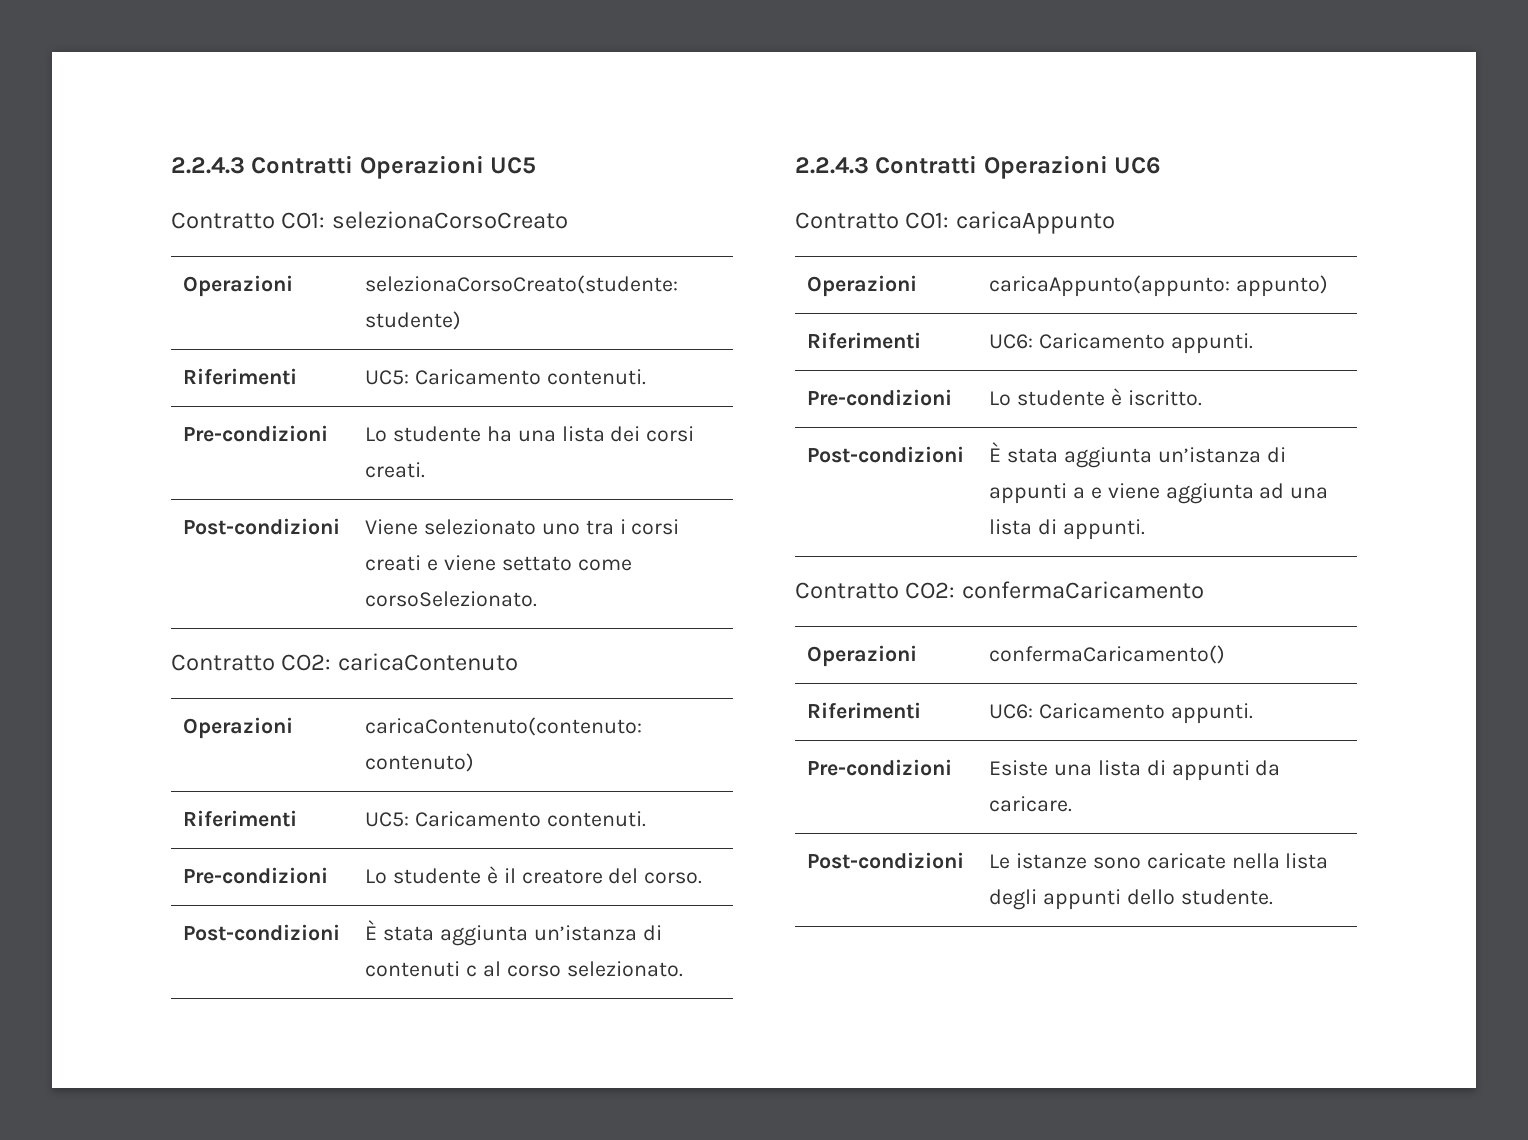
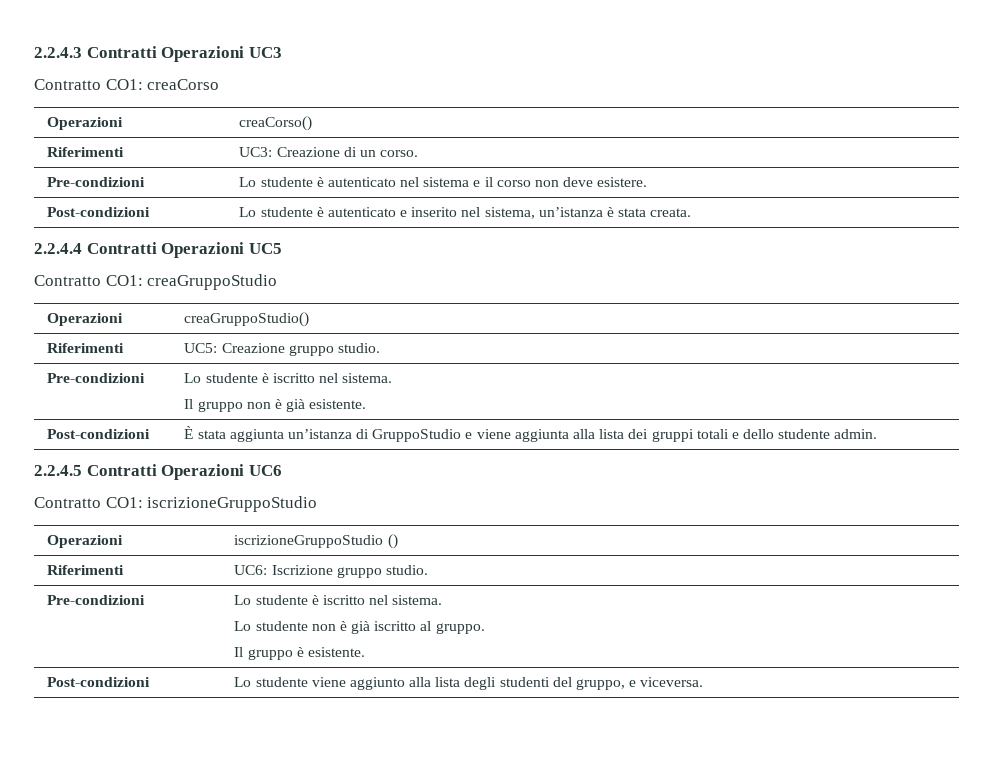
[171,155,484,179] 2.2.4.3 Contratti Operazioni -> [34,46,282,62] [34,79,220,90] [47,117,124,130] [239,116,313,131] [47,147,125,157] [239,147,419,157] [47,177,146,187] [239,177,648,187] [47,207,151,217] [239,207,692,219] [34,242,245,258] 2.2.4.3 Contratti Operazioni UC3 // Contratto CO1: creaCorso // Operazioni | creaCorso() // Riferimenti | UC3: Creazione di un corso. // Pre-condizioni | Lo studente è autenticato nel sistema e il corso non deve esistere. // Post-condizioni | Lo studente è autenticato e inserito nel sistema, un’istanza è stata creata. // 2.2.4.4 Contratti Operazioni
[331,211,568,229] [183,275,294,297] [365,275,679,294] [365,311,462,330] [183,368,298,385] [365,369,646,385] [183,425,329,442] [365,426,695,442] [365,462,426,478] [183,518,341,535] [365,519,680,535] [365,555,632,571] [365,591,538,607] [171,653,518,671] [183,717,294,739] [365,717,643,736] [365,753,475,772] [183,810,298,827] [365,811,646,827] [183,867,329,884] [365,866,703,884] [183,924,341,941] [365,920,662,946] [365,961,683,977] [795,157,869,174] selezionaCorsoCreato // Operazioni | selezionaCorsoCreato(studente: studente) // Riferimenti | UC5: Caricamento contenuti. // Pre-condizioni | Lo studente ha una lista dei corsi creati. // Post-condizioni | Viene selezionato uno tra i corsi creati e viene settato come corsoSelezionato. // Contratto CO2: caricaContenuto // Operazioni | caricaContenuto(contenuto: contenuto) // Riferimenti | UC5: Caricamento contenuti. // Pre-condizioni | Lo studente è il creatore del corso. // Post-condizioni | È stata aggiunta un’istanza di contenuti c al corso selezionato. // 2.2.4.3 -> [147,274,278,290] [47,313,124,326] [184,312,310,327] [47,343,125,353] [184,343,380,356] [47,373,146,383] [184,373,393,383] [184,399,367,412] [47,429,151,439] [184,426,878,442] [34,465,82,476] creaGruppoStudio // Operazioni | creaGruppoStudio() // Riferimenti | UC5: Creazione gruppo studio. // Pre-condizioni | Lo studente è iscritto nel sistema. // Il gruppo non è già esistente. // Post-condizioni | È stata aggiunta un’istanza di GruppoStudio e viene aggiunta alla lista dei gruppi totali e dello studente admin. // 2.2.4.5
[955,211,1115,234] [807,275,918,297] [989,275,1329,297] [807,332,922,349] [989,333,1253,354] [807,389,953,406] [989,388,1202,406] [807,446,965,463] [989,442,1286,468] [989,483,1329,504] [989,519,1145,540] [795,581,1204,599] [807,645,918,667] [989,645,1226,664] [807,702,922,719] [989,703,1253,724] [807,759,953,776] [989,760,1281,781] [989,796,1073,812] [807,852,965,869] [989,853,1329,869] [989,889,1273,910] caricaAppunto // Operazioni | caricaAppunto(appunto: appunto) // Riferimenti | UC6: Caricamento appunti. // Pre-condizioni | Lo studente è iscritto. // Post-condizioni | È stata aggiunta un’istanza di appunti a e viene aggiunta ad una lista di appunti. // Contratto CO2: confermaCaricamento // Operazioni | confermaCaricamento() // Riferimenti | UC6: Caricamento appunti. // Pre-condizioni | Esiste una lista di appunti da caricare. // Post-condizioni | Le istanze sono caricate nella lista degli appunti dello studente. -> [147,496,318,512] [47,535,124,548] [234,534,398,549] [47,565,125,575] [234,565,428,578] [47,595,146,605] [234,595,443,605] [234,621,485,634] [234,647,365,660] [47,677,151,687] [234,677,704,690] iscrizioneGruppoStudio // Operazioni | iscrizioneGruppoStudio () // Riferimenti | UC6: Iscrizione gruppo studio. // Pre-condizioni | Lo studente è iscritto nel sistema. // Lo studente non è già iscritto al gruppo. // Il gruppo è esistente. // Post-condizioni | Lo studente viene aggiunto alla lista degli studenti del gruppo, e viceversa.

